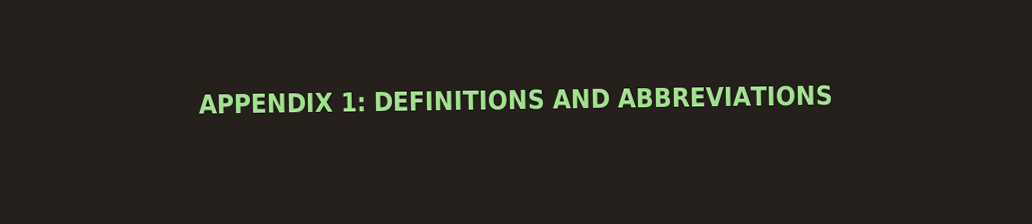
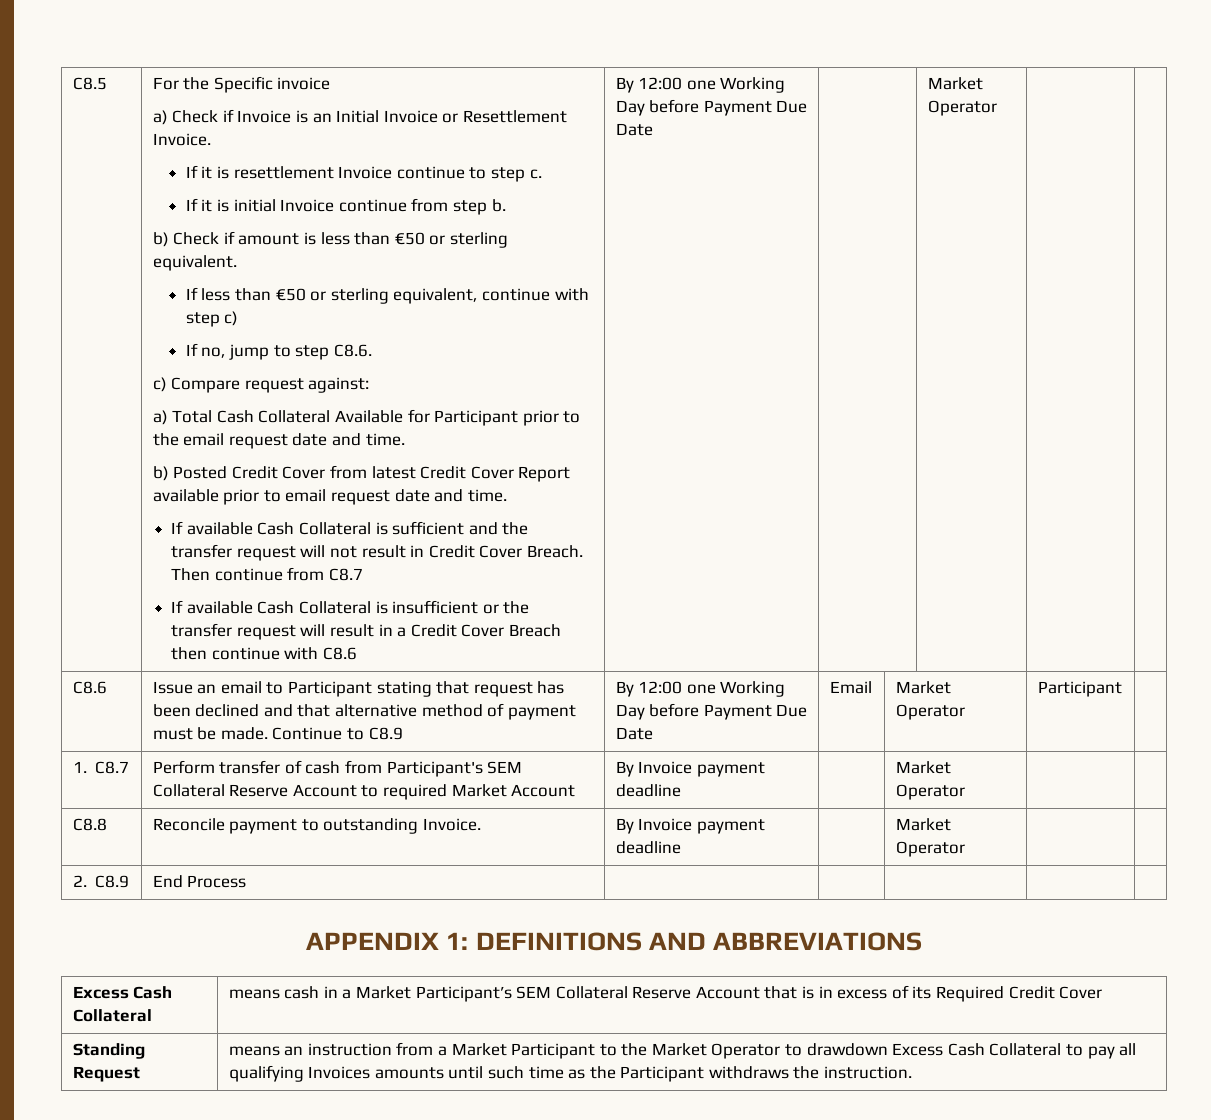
(198, 103) none -> [72,77,107,90] [152,76,331,93] [152,109,567,125] [152,133,211,146] [185,165,542,182] [185,198,506,215] [152,231,508,248] [152,255,237,271] [185,287,589,304] [185,311,239,327] [185,343,372,360] [152,377,370,393] [152,409,581,426] [152,433,405,449] [152,465,571,482] [152,489,507,505] [171,521,529,535] [171,544,583,561] [171,567,364,581] [171,600,530,614] [171,623,561,640] [171,647,358,660] [615,77,786,93] [615,99,808,116] [615,123,653,136] [927,77,983,90] [927,100,997,116] [72,681,107,694] [152,681,565,697] [152,703,576,720] [152,727,403,740] [615,681,786,697] [615,703,808,720] [615,727,653,740] [829,681,872,694] [895,681,951,694] [895,704,965,720] [1037,681,1122,697] [72,761,130,774] [152,760,523,777] [152,784,576,800] [615,761,765,777] [615,784,681,797] [895,761,951,774] [895,784,965,800] [72,818,107,831] [152,818,481,834] [615,818,765,834] [615,841,681,854] [895,818,951,831] [895,841,965,857] [72,875,130,888] [152,875,247,888] C8.5 | For the Specific invoice // a) Check if Invoice is an Initial Invoice or Resettlement Invoice. // If it is resettlement Invoice continue to step c. // If it is initial Invoice continue from step b. // b) Check if amount is less than €50 or sterling equivalent. // If less than €50 or sterling equivalent, continue with step c) // If no, jump to step C8.6. // c) Compare request against: // a) Total Cash Collateral Available for Participant prior to the email request date and time. // b) Posted Credit Cover from latest Credit Cover Report available prior to email request date and time. // If available Cash Collateral is sufficient and the transfer request will not result in Credit Cover Breach. Then continue from C8.7 // If available Cash Collateral is insufficient or the transfer request will result in a Credit Cover Breach then continue with C8.6 | By 12:00 one Working Day before Payment Due Date | | Market Operator | | // C8.6 | Issue an email to Participant stating that request has been declined and that alternative method of payment must be made. Continue to C8.9 | By 12:00 one Working Day before Payment Due Date | Email | Market Operator | Participant | // 1. C8.7 | Perform transfer of cash from Participant's SEM Collateral Reserve Account to required Market Account | By Invoice payment deadline | | Market Operator | | // C8.8 | Reconcile payment to outstanding Invoice. | By Invoice payment deadline | | Market Operator | | // 2. C8.9 | End Process | | | | | //
(834, 96) none -> [72,986,173,999] [72,1009,152,1022] [228,985,1103,1002] [72,1043,145,1059] [72,1066,140,1082] [228,1042,1137,1059] [228,1065,913,1082] // Excess Cash Collateral | means cash in a Market Participant’s SEM Collateral Reserve Account that is in excess of its Required Credit Cover // Standing Request | means an instruction from a Market Participant to the Market Operator to drawdown Excess Cash Collateral to pay all qualifying Invoices amounts until such time as the Participant withdraws the instruction.

